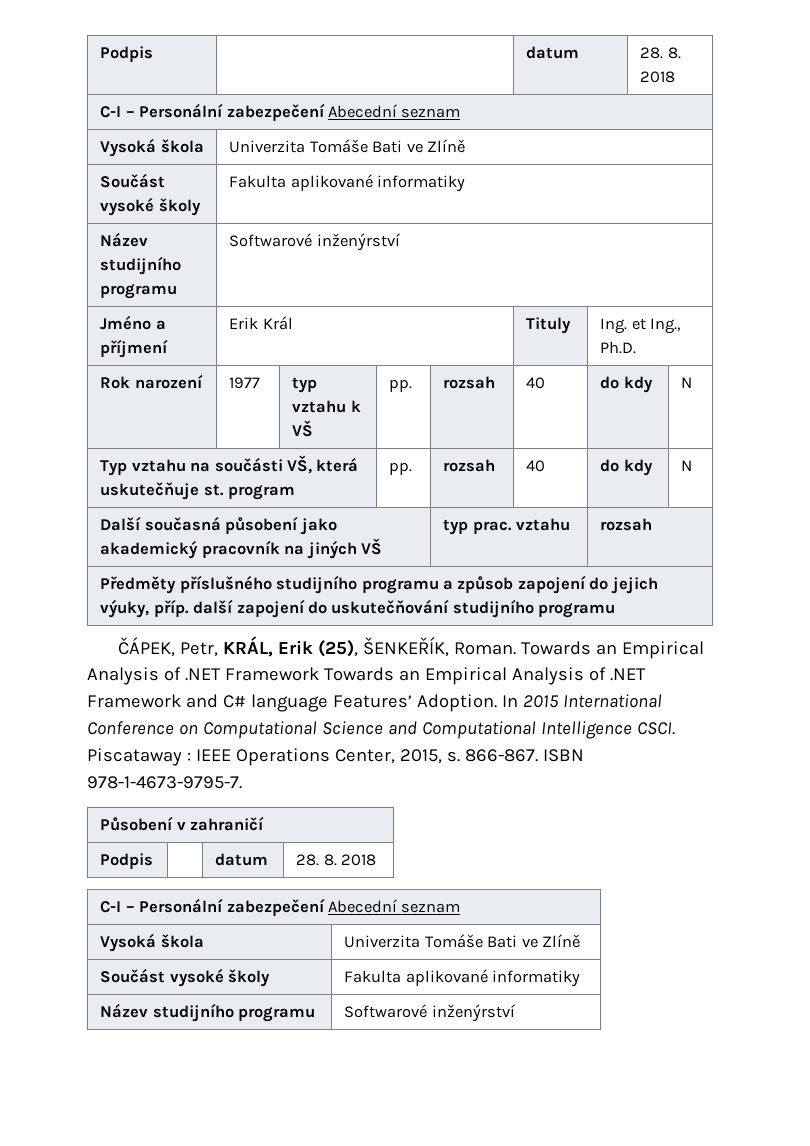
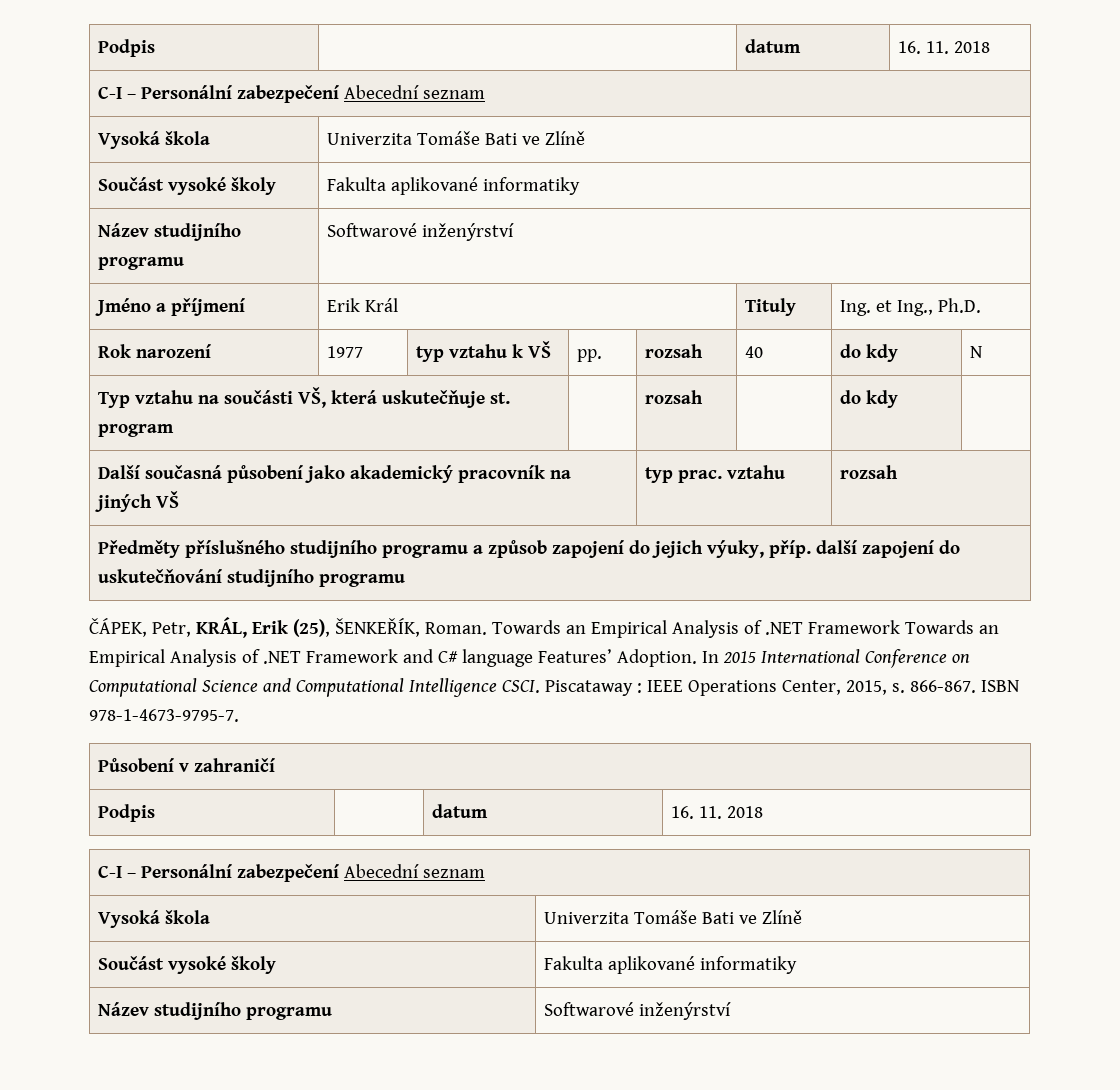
[100,46,154,62] [526,46,580,59] [640,47,681,59] Podpis | | datum | 28. 8. -> [98,39,156,57] [745,39,802,53] [898,41,950,54] Podpis | | datum | 16. 11.
[389,462,413,475] [443,459,496,472] [526,460,546,472] [600,459,653,476] [681,460,693,471] pp. | rozsah | 40 | do kdy | N -> [645,390,704,404] [840,390,899,408] | rozsah | | do kdy |
[296,854,337,866] 28. 8. -> [671,806,723,819] 16. 11.

